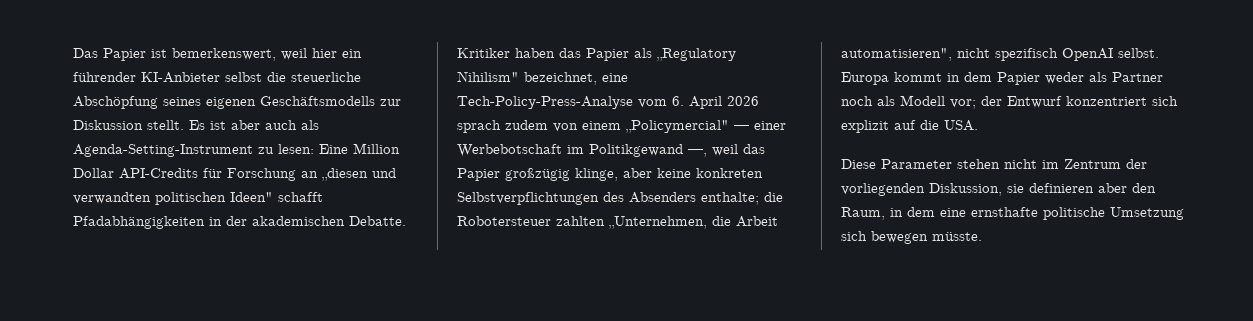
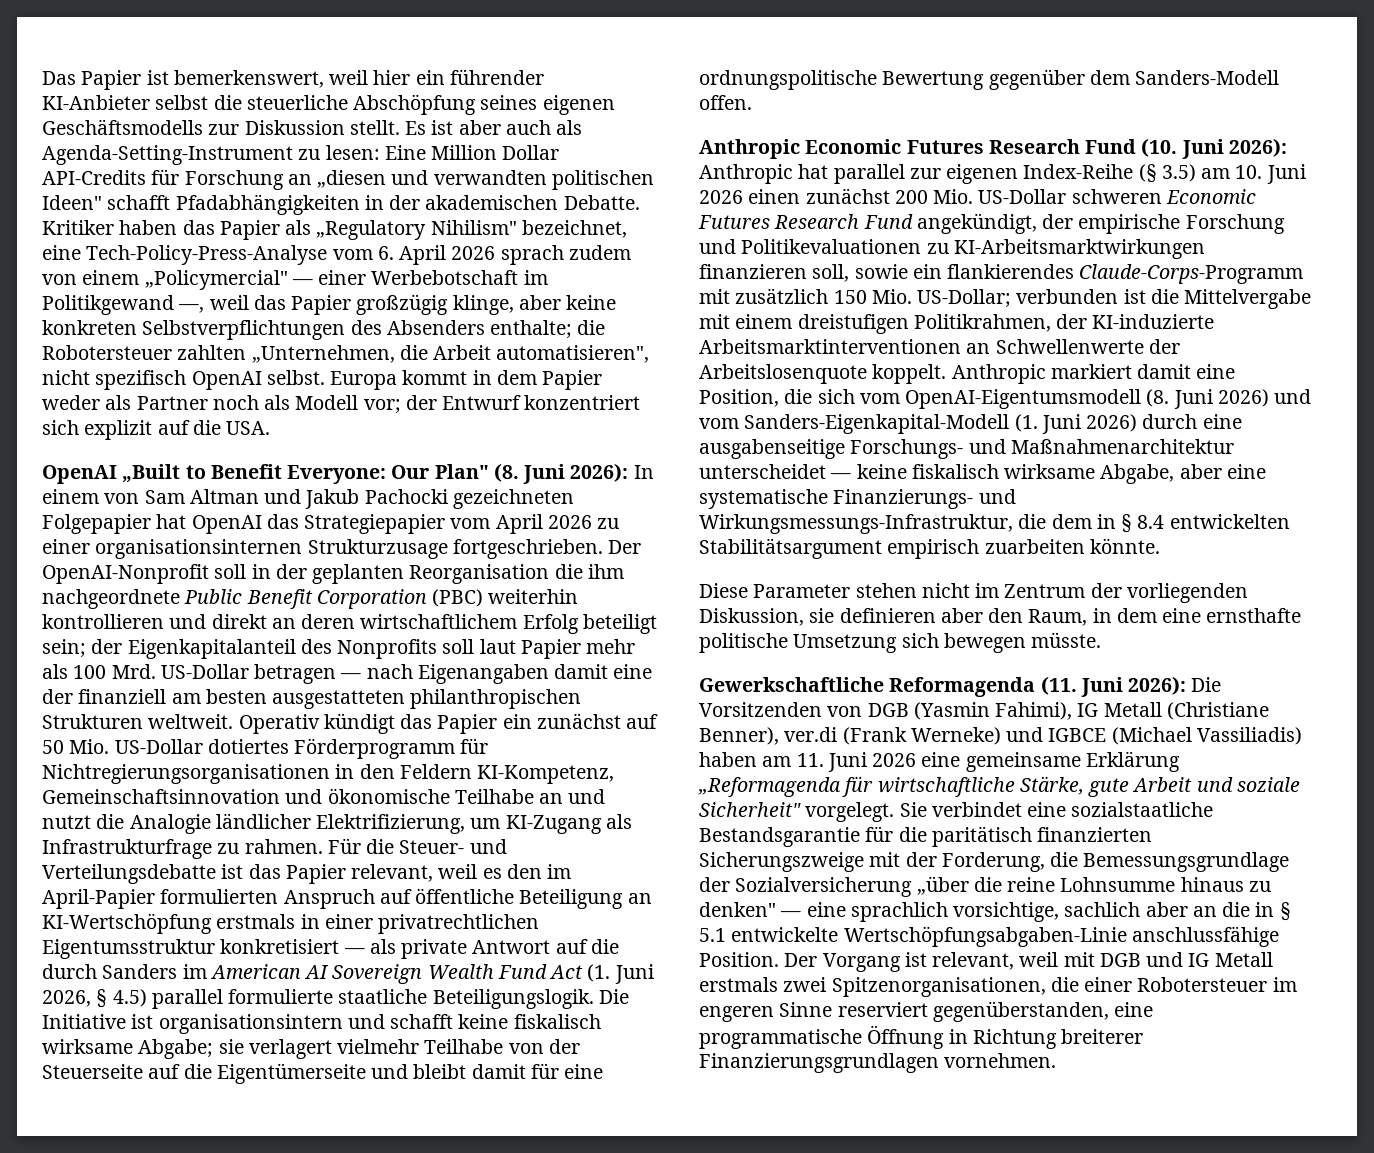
(978, 125) none -> [42,463,654,484] [42,489,574,509] [42,514,620,534] [42,539,642,559] [42,564,624,584] [42,589,579,609] [42,614,657,634] [42,639,636,659] [42,664,653,684] [42,689,582,709] [42,713,659,734] [42,738,489,759] [42,764,615,784] [42,788,606,804] [42,813,632,834] [42,838,507,859] [42,864,572,884] [42,888,652,909] [42,913,540,934] [42,939,619,959] [42,964,654,984] [42,989,629,1009] [42,1014,601,1034] [42,1039,580,1059] [42,1063,604,1084] [699,69,1280,90] [699,95,752,110] [699,138,1287,159] [699,164,1306,184] [699,188,1256,204] [698,213,1285,234] [699,239,1205,259] [699,264,1304,284] [699,288,1312,309] [699,314,1215,334] [699,339,1180,354] [699,364,1236,384] [699,389,1312,409] [699,414,1242,434] [699,439,1234,459] [699,464,1266,484] [699,489,1016,509] [699,514,1290,534] [699,538,1160,559] // OpenAI „Built to Benefit Everyone: Our Plan" (8. Juni 2026): In einem von Sam Altman und Jakub Pachocki gezeichneten Folgepapier hat OpenAI das Strategiepapier vom April 2026 zu einer organisationsinternen Strukturzusage fortgeschrieben. Der OpenAI-Nonprofit soll in der geplanten Reorganisation die ihm nachgeordnete Public Benefit Corporation (PBC) weiterhin kontrollieren und direkt an deren wirtschaftlichem Erfolg beteiligt sein; der Eigenkapitalanteil des Nonprofits soll laut Papier mehr als 100 Mrd. US-Dollar betragen — nach Eigenangaben damit eine der finanziell am besten ausgestatteten philanthropischen Strukturen weltweit. Operativ kündigt das Papier ein zunächst auf 50 Mio. US-Dollar dotiertes Förderprogramm für Nichtregierungsorganisationen in den Feldern KI-Kompetenz, Gemeinschaftsinnovation und ökonomische Teilhabe an und nutzt die Analogie ländlicher Elektrifizierung, um KI-Zugang als Infrastrukturfrage zu rahmen. Für die Steuer- und Verteilungsdebatte ist das Papier relevant, weil es den im April-Papier formulierten Anspruch auf öffentliche Beteiligung an KI-Wertschöpfung erstmals in einer privatrechtlichen Eigentumsstruktur konkretisiert — als private Antwort auf die durch Sanders im American AI Sovereign Wealth Fund Act (1. Juni 2026, § 4.5) parallel formulierte staatliche Beteiligungslogik. Die Initiative ist organisationsintern und schafft keine fiskalisch wirksame Abgabe; sie verlagert vielmehr Teilhabe von der Steuerseite auf die Eigentümerseite und bleibt damit für eine ordnungspolitische Bewertung gegenüber dem Sanders-Modell offen. // Anthropic Economic Futures Research Fund (10. Juni 2026): Anthropic hat parallel zur eigenen Index-Reihe (§ 3.5) am 10. Juni 2026 einen zunächst 200 Mio. US-Dollar schweren Economic Futures Research Fund angekündigt, der empirische Forschung und Politikevaluationen zu KI-Arbeitsmarktwirkungen finanzieren soll, sowie ein flankierendes Claude-Corps-Programm mit zusätzlich 150 Mio. US-Dollar; verbunden ist die Mittelvergabe mit einem dreistufigen Politikrahmen, der KI-induzierte Arbeitsmarktinterventionen an Schwellenwerte der Arbeitslosenquote koppelt. Anthropic markiert damit eine Position, die sich vom OpenAI-Eigentumsmodell (8. Juni 2026) und vom Sanders-Eigenkapital-Modell (1. Juni 2026) durch eine ausgabenseitige Forschungs- und Maßnahmenarchitektur unterscheidet — keine fiskalisch wirksame Abgabe, aber eine systematische Finanzierungs- und Wirkungsmessungs-Infrastruktur, die dem in § 8.4 entwickelten Stabilitätsargument empirisch zuarbeiten könnte.
(982, 236) none -> [699,676,1222,697] [699,702,1269,720] [699,727,1302,745] [699,751,1180,772] [698,776,1300,797] [699,802,1214,822] [699,826,1153,847] [699,852,1290,872] [699,876,1271,897] [699,902,1291,922] [699,926,1279,947] [699,952,1273,972] [699,977,1297,997] [699,1001,1154,1022] [699,1025,1144,1049] [699,1053,1057,1073] // Gewerkschaftliche Reformagenda (11. Juni 2026): Die Vorsitzenden von DGB (Yasmin Fahimi), IG Metall (Christiane Benner), ver.di (Frank Werneke) und IGBCE (Michael Vassiliadis) haben am 11. Juni 2026 eine gemeinsame Erklärung „Reformagenda für wirtschaftliche Stärke, gute Arbeit und soziale Sicherheit" vorgelegt. Sie verbindet eine sozialstaatliche Bestandsgarantie für die paritätisch finanzierten Sicherungszweige mit der Forderung, die Bemessungsgrundlage der Sozialversicherung „über die reine Lohnsumme hinaus zu denken" — eine sprachlich vorsichtige, sachlich aber an die in § 5.1 entwickelte Wertschöpfungsabgaben-Linie anschlussfähige Position. Der Vorgang ist relevant, weil mit DGB und IG Metall erstmals zwei Spitzenorganisationen, die einer Robotersteuer im engeren Sinne reserviert gegenüberstanden, eine programmatische Öffnung in Richtung breiterer Finanzierungsgrundlagen vornehmen.

